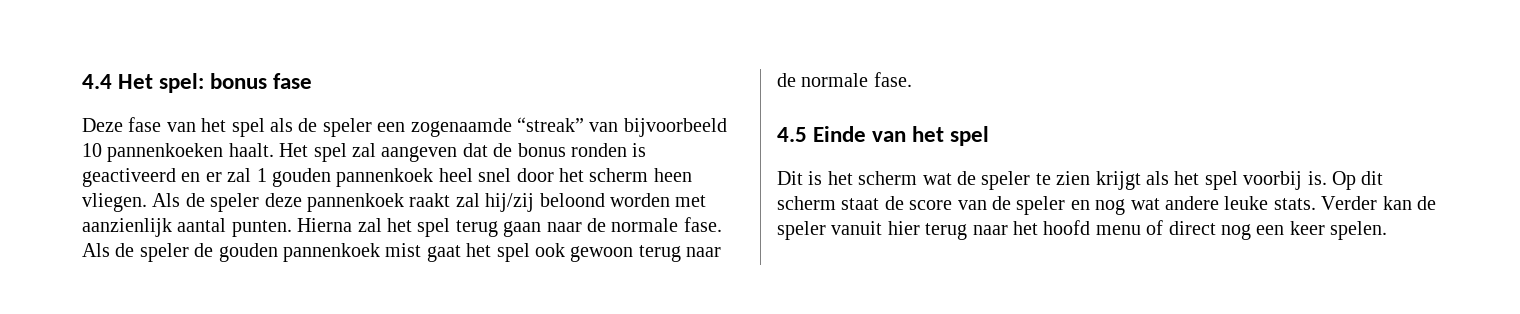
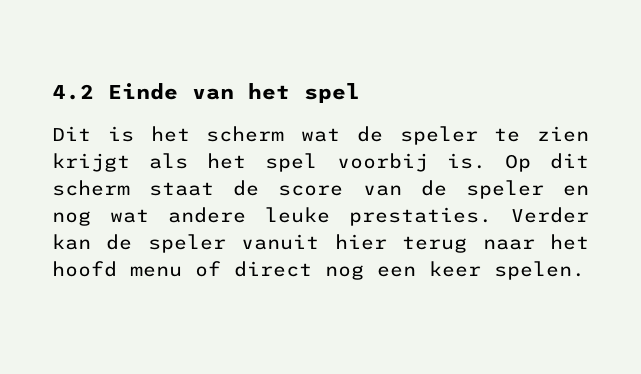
[82,73,313,93] [82,117,727,137] [82,143,647,162] [82,168,692,187] [82,193,707,212] [82,217,722,237] [82,243,722,262] [777,72,912,87] [777,127,807,142] 4.4 Het spel: bonus fase // Deze fase van het spel als de speler een zogenaamde “streak” van bijvoorbeeld 10 pannenkoeken haalt. Het spel zal aangeven dat de bonus ronden is geactiveerd en er zal 1 gouden pannenkoek heel snel door het scherm heen vliegen. Als de speler deze pannenkoek raakt zal hij/zij beloond worden met aanzienlijk aantal punten. Hierna zal het spel terug gaan naar de normale fase. Als de speler de gouden pannenkoek mist gaat het spel ook gewoon terug naar de normale fase. // 4.5 -> [52,84,94,100] 4.2
[1273,198,1316,210] stats. -> [349,207,492,226] prestaties.

